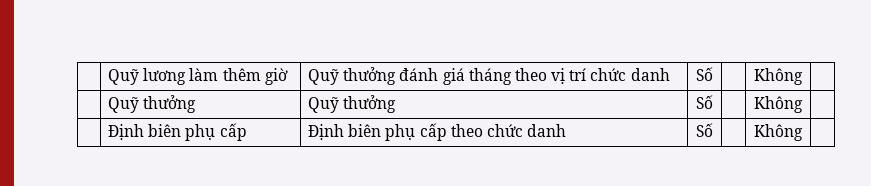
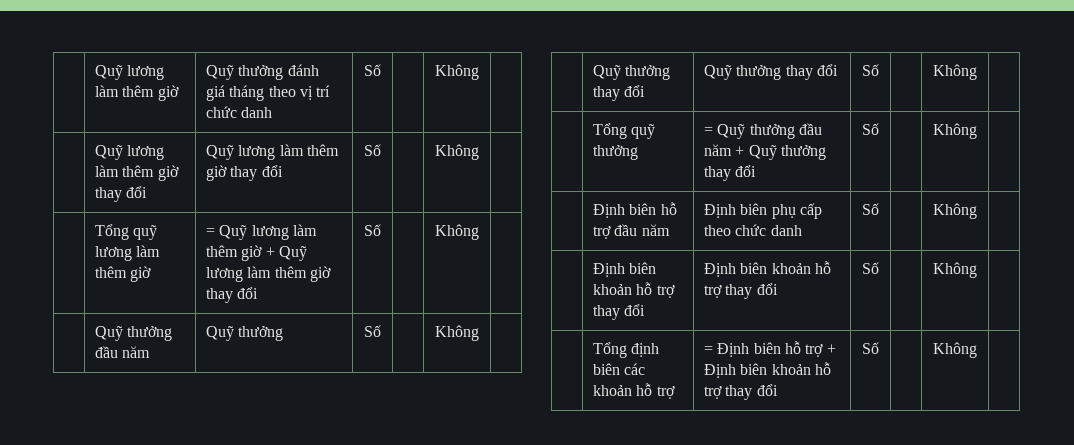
[107,95,197,113] // | Quỹ thưởng -> [95,145,165,160] [95,165,179,181] [95,186,148,202] [206,144,340,160] [206,165,283,181] [364,144,381,156] [435,144,479,160] [95,224,158,240] [95,245,161,261] [95,266,152,282] [206,224,318,240] [206,245,308,261] [206,266,332,282] [206,287,259,303] [364,224,381,236] [435,224,479,240] [95,326,173,341] [95,346,151,358] // | Quỹ lương làm thêm giờ thay đổi | Quỹ lương làm thêm giờ thay đổi | Số | | Không | // | Tổng quỹ lương làm thêm giờ | = Quỹ lương làm thêm giờ + Quỹ lương làm thêm giờ thay đổi | Số | | Không | // | Quỹ thưởng đầu năm
[107,123,247,141] Định biên phụ cấp -> [593,65,671,80] [593,85,646,101] [704,64,839,80] [862,64,879,76] [933,64,977,80] [593,123,656,139] [593,145,639,160] [704,123,823,139] [704,144,827,160] [704,165,757,181] [862,123,879,135] [933,123,977,139] [593,202,677,218] [593,224,670,239] Quỹ thưởng thay đổi | Quỹ thưởng thay đổi | Số | | Không | // | Tổng quỹ thưởng | = Quỹ thưởng đầu năm + Quỹ thưởng thay đổi | Số | | Không | // | Định biên hỗ trợ đầu năm
(803, 132) none -> [593,262,657,277] [593,282,675,298] [593,304,646,320] [704,261,832,277] [704,283,778,299] [862,262,879,274] [933,262,977,278] [593,342,660,358] [593,363,646,375] [593,383,675,399] [704,341,836,357] [704,362,832,378] [704,384,778,400] [862,342,879,354] [933,342,977,358] // | Định biên khoản hỗ trợ thay đổi | Định biên khoản hỗ trợ thay đổi | Số | | Không | // | Tổng định biên các khoản hỗ trợ | = Định biên hỗ trợ + Định biên khoản hỗ trợ thay đổi | Số | | Không |

